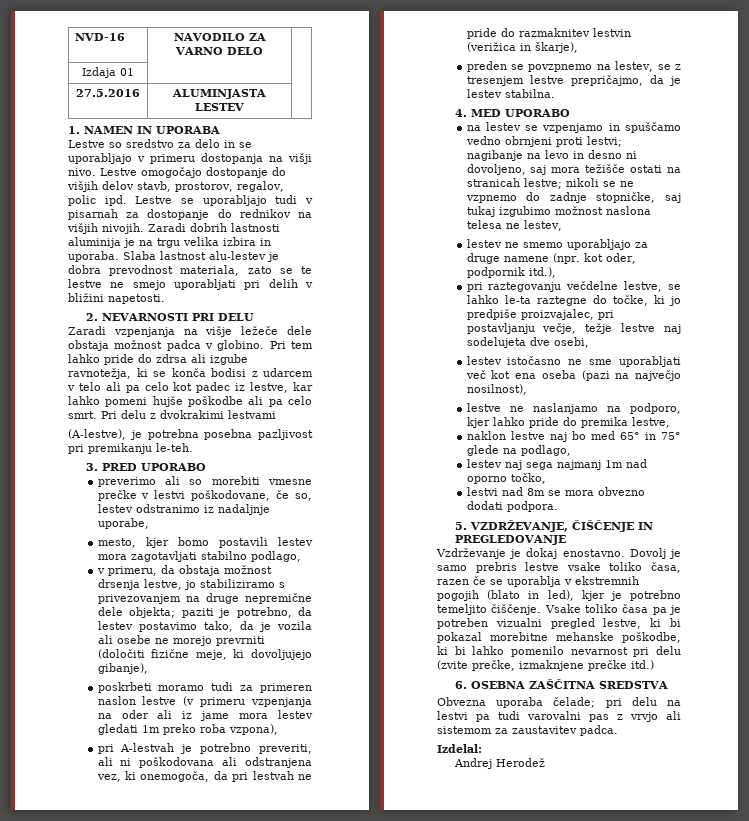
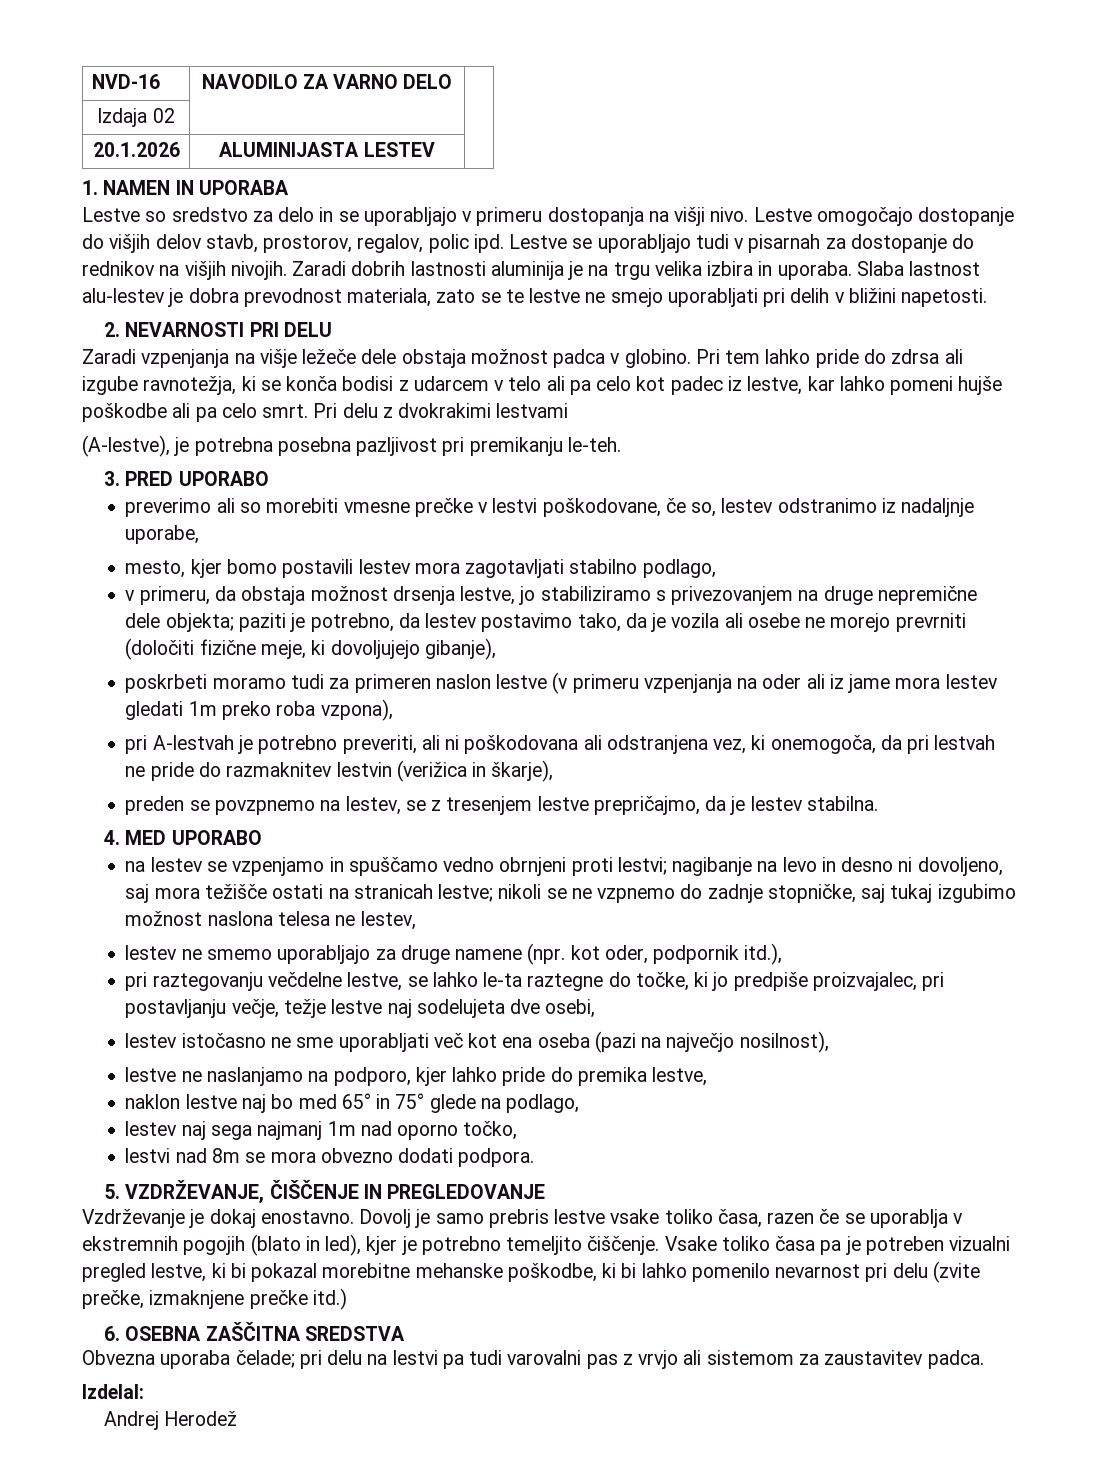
[120,68,134,76] [76,89,140,97] [172,89,266,99] 01 | | // 27.5.2016 | ALUMINJASTA -> [152,108,175,123] [92,142,180,157] [219,142,360,157] 02 | | // 20.1.2026 | ALUMINIJASTA

